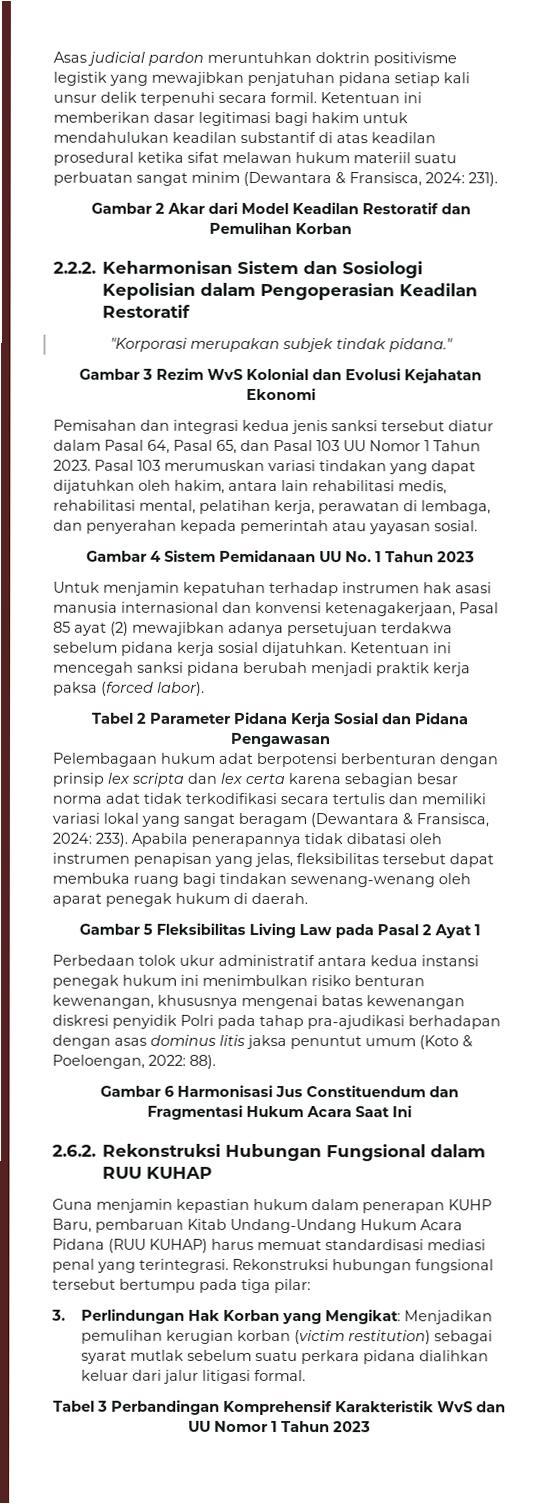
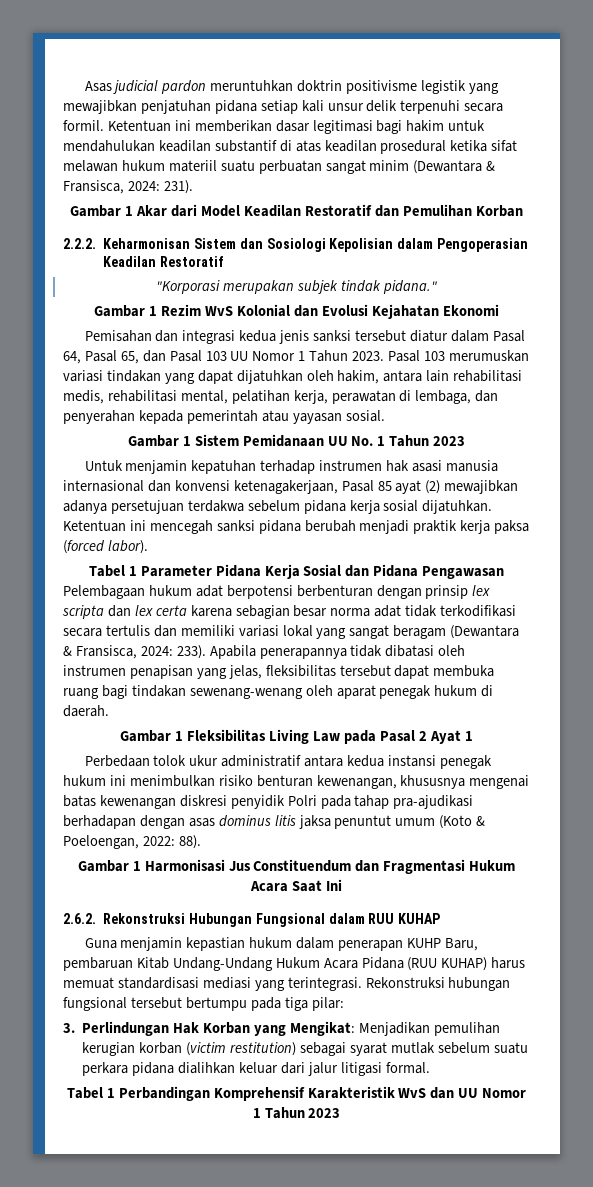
[154,202,165,214] 2 -> [125,206,134,216] 1
[142,368,153,380] 3 -> [149,306,158,316] 1
[150,550,161,562] 4 -> [182,436,191,446] 1
[137,712,147,724] 2 -> [128,566,137,576] 1
[142,923,153,935] 5 -> [175,731,184,741] 1
[164,1085,174,1097] 6 -> [132,861,141,871] 1
[52,1258,95,1273] penal -> (251, 983) none
[97,1400,108,1412] 3 -> [106,1088,115,1098] 1

